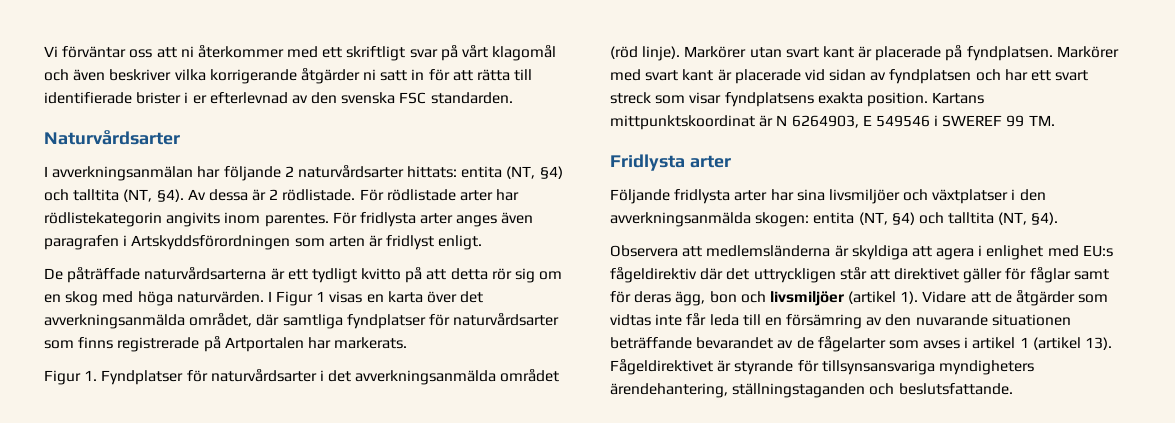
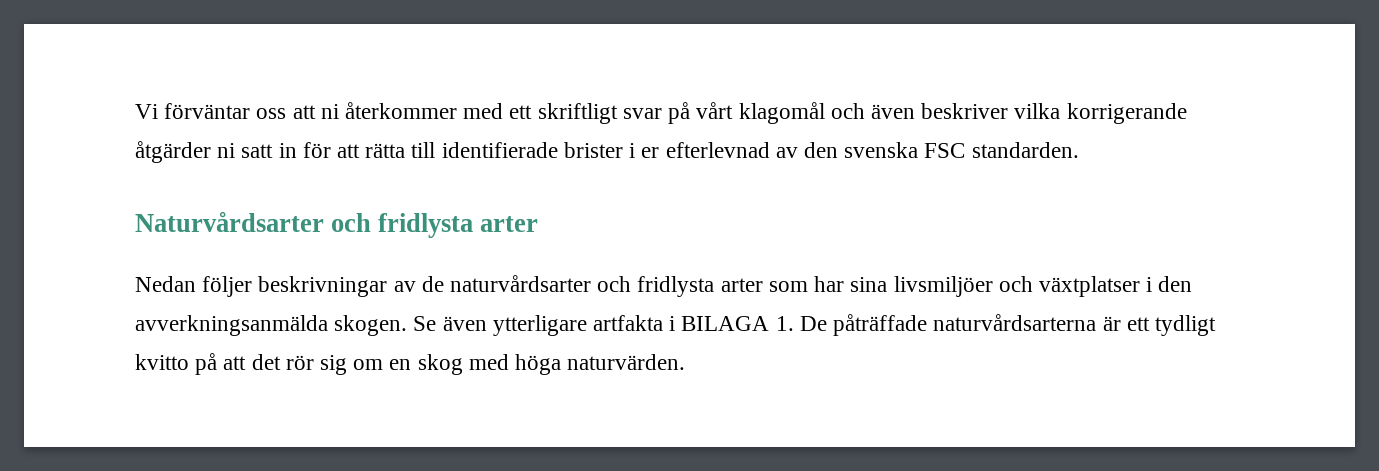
[44,165,563,181] [44,189,520,202] [44,212,534,227] [44,235,483,250] // I avverkningsanmälan har följande 2 naturvårdsarter hittats: entita (NT, §4) och talltita (NT, §4). Av dessa är 2 rödlistade. För rödlistade arter har rödlistekategorin angivits inom parentes. För fridlysta arter anges även paragrafen i Artskyddsförordningen som arten är fridlyst enligt. // -> [331,213,539,238] [135,275,1193,297] [135,315,794,336] och fridlysta arter // Nedan följer beskrivningar av de naturvårdsarter och fridlysta arter som har sina livsmiljöer och växtplatser i den avverkningsanmälda skogen. Se även ytterligare artfakta i BILAGA 1.
[450,268,488,280] detta -> [251,354,281,370] det
[267,291,484,306] [44,313,560,329] [44,336,408,352] [44,369,560,385] [610,45,1119,61] [610,69,1089,84] [610,92,985,107] [610,115,1055,130] [610,154,731,171] [610,189,1046,204] [610,212,1059,227] [610,245,1113,260] [610,267,1109,283] [610,290,1109,306] [610,313,1071,329] [610,336,1113,352] [610,359,1034,375] [610,383,1013,398] I Figur 1 visas en karta över det avverkningsanmälda området, där samtliga fyndplatser för naturvårdsarter som finns registrerade på Artportalen har markerats. // Figur 1. Fyndplatser för naturvårdsarter i det avverkningsanmälda området (röd linje). Markörer utan svart kant är placerade på fyndplatsen. Markörer med svart kant är placerade vid sidan av fyndplatsen och har ett svart streck som visar fyndplatsens exakta position. Kartans mittpunktskoordinat är N 6264903, E 549546 i SWEREF 99 TM. // Fridlysta arter // Följande fridlysta arter har sina livsmiljöer och växtplatser i den avverkningsanmälda skogen: entita (NT, §4) och talltita (NT, §4). // Observera att medlemsländerna är skyldiga att agera i enlighet med EU:s fågeldirektiv där det uttryckligen står att direktivet gäller för fåglar samt för deras ägg, bon och livsmiljöer (artikel 1). Vidare att de åtgärder som vidtas inte får leda till en försämring av den nuvarande situationen beträffande bevarandet av de fågelarter som avses i artikel 1 (artikel 13). Fågeldirektivet är styrande för tillsynsansvariga myndigheters ärendehantering, ställningstaganden och beslutsfattande. -> (686, 362) none

